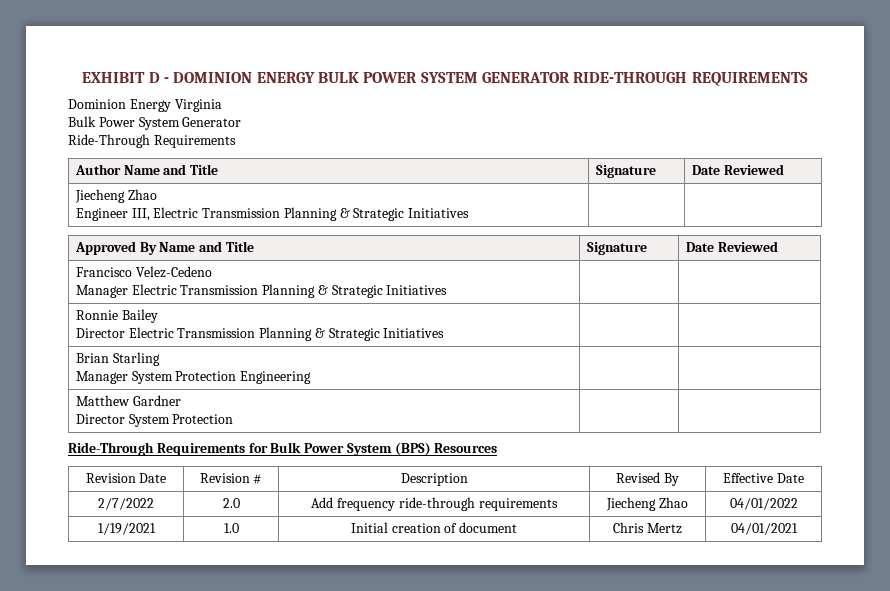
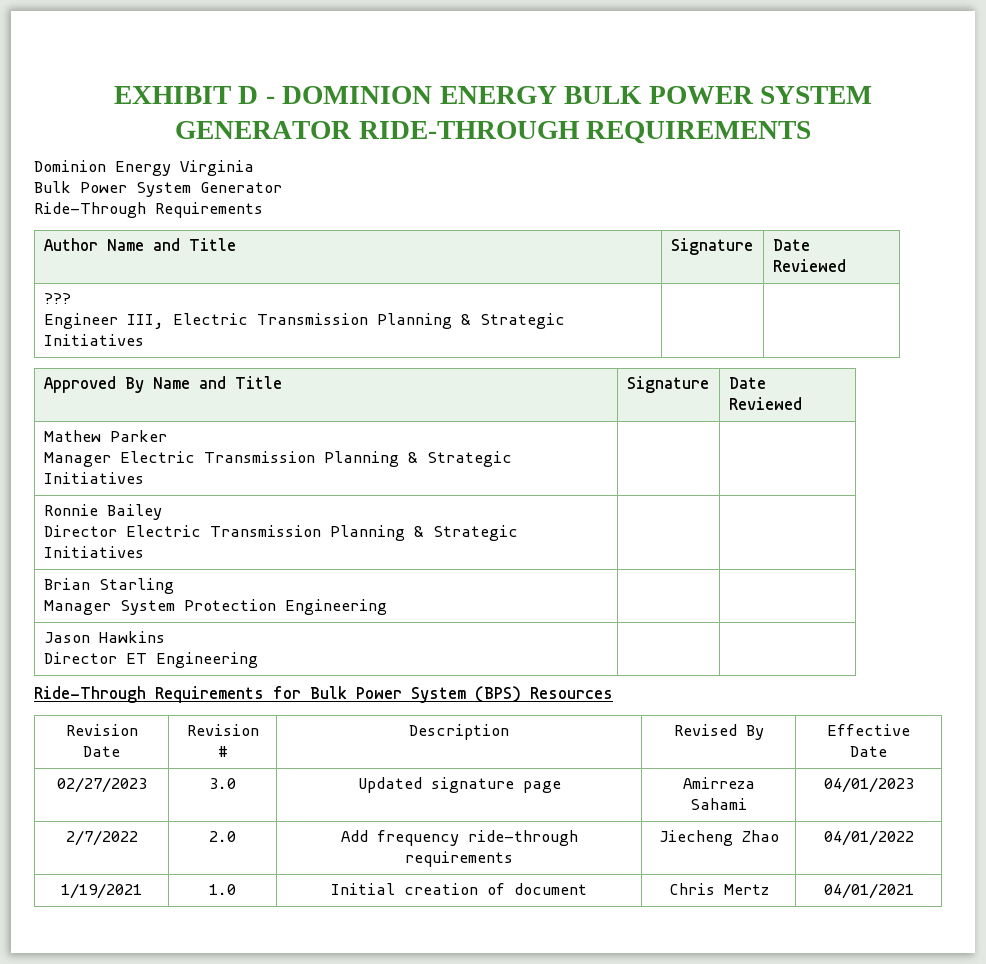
[74,189,157,203] Jiecheng Zhao -> [43,293,71,304] ???
[75,266,212,278] Francisco Velez-Cedeno -> [43,430,167,442] Mathew Parker
[75,395,181,406] [75,414,234,427] Matthew Gardner // Director System Protection -> [43,631,165,643] [43,652,258,668] Jason Hawkins // Director ET Engineering
(804, 478) none -> [56,777,147,793] [209,778,236,789] [357,777,561,793] [682,777,755,789] [690,798,747,810] [823,777,914,793] // 02/27/2023 | 3.0 | Updated signature page | Amirreza Sahami | 04/01/2023

